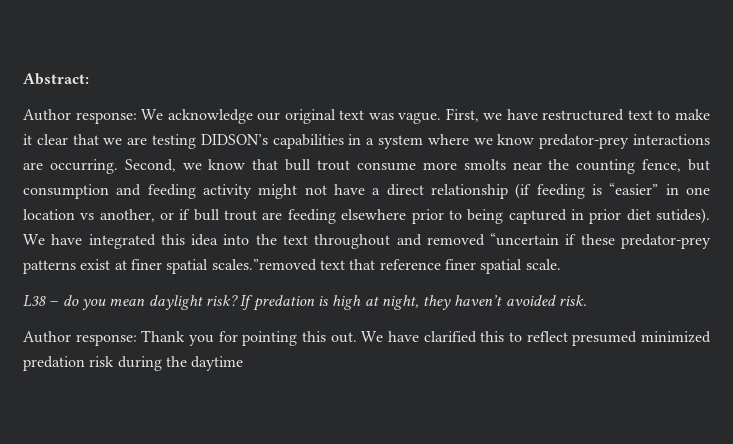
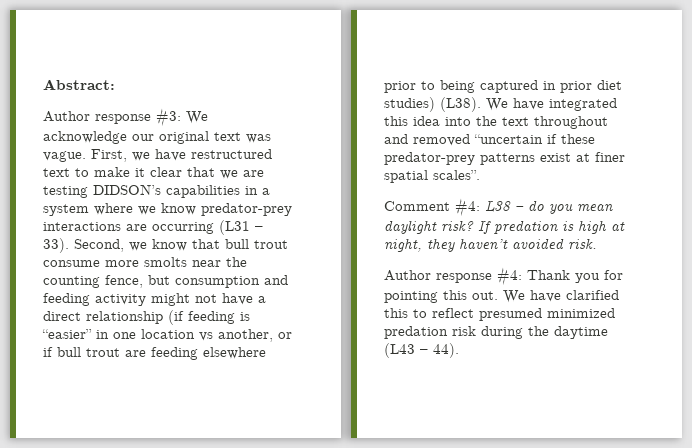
[75,112,137,124] response: -> [95,108,181,127] response #3:
[49,159,118,174] occurring. -> [152,220,263,235] [43,238,69,253] occurring (L31 – 33).
[656,208,711,224] sutides). -> [384,97,481,112] studies) (L38).
[211,259,561,274] scales.”removed text that reference finer spatial scale. // -> [433,170,480,180] [384,198,480,217] scales”. // Comment #4:
[75,334,137,346] response: -> [436,267,522,286] response #4:
(244, 363) none -> [384,343,459,358] (L43 – 44).

